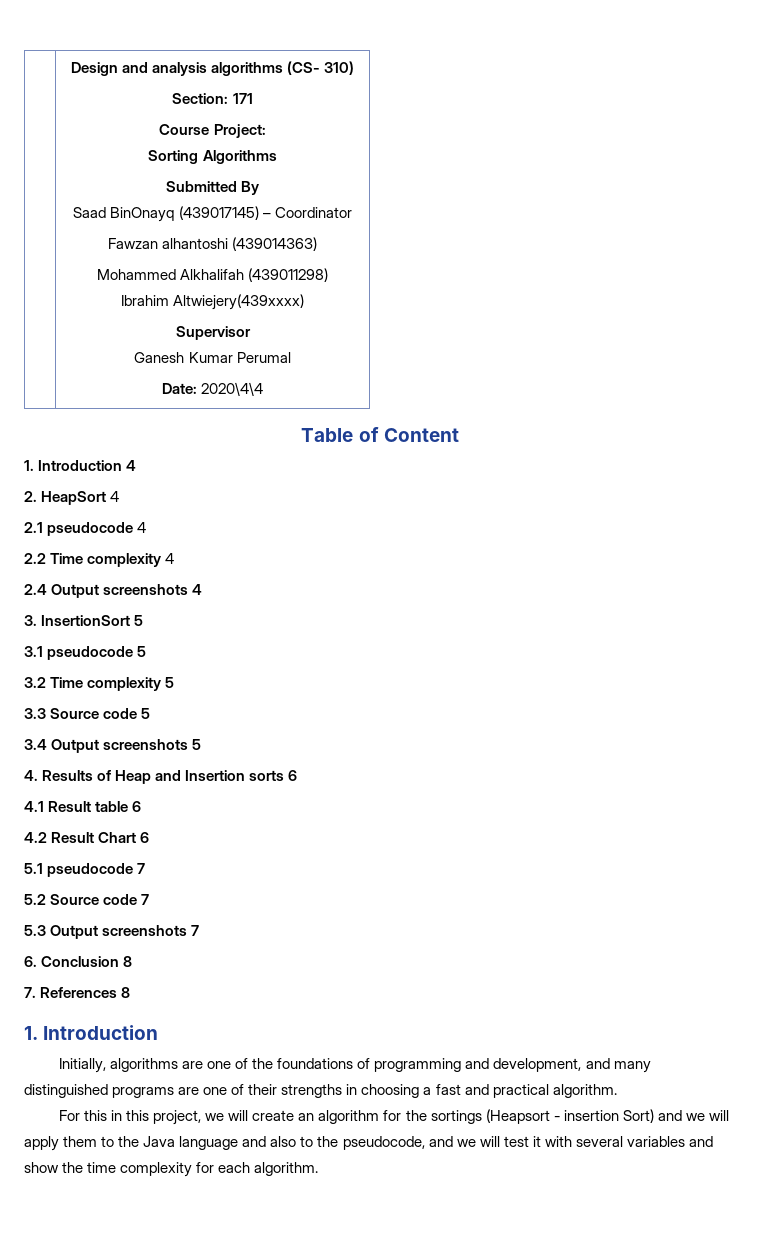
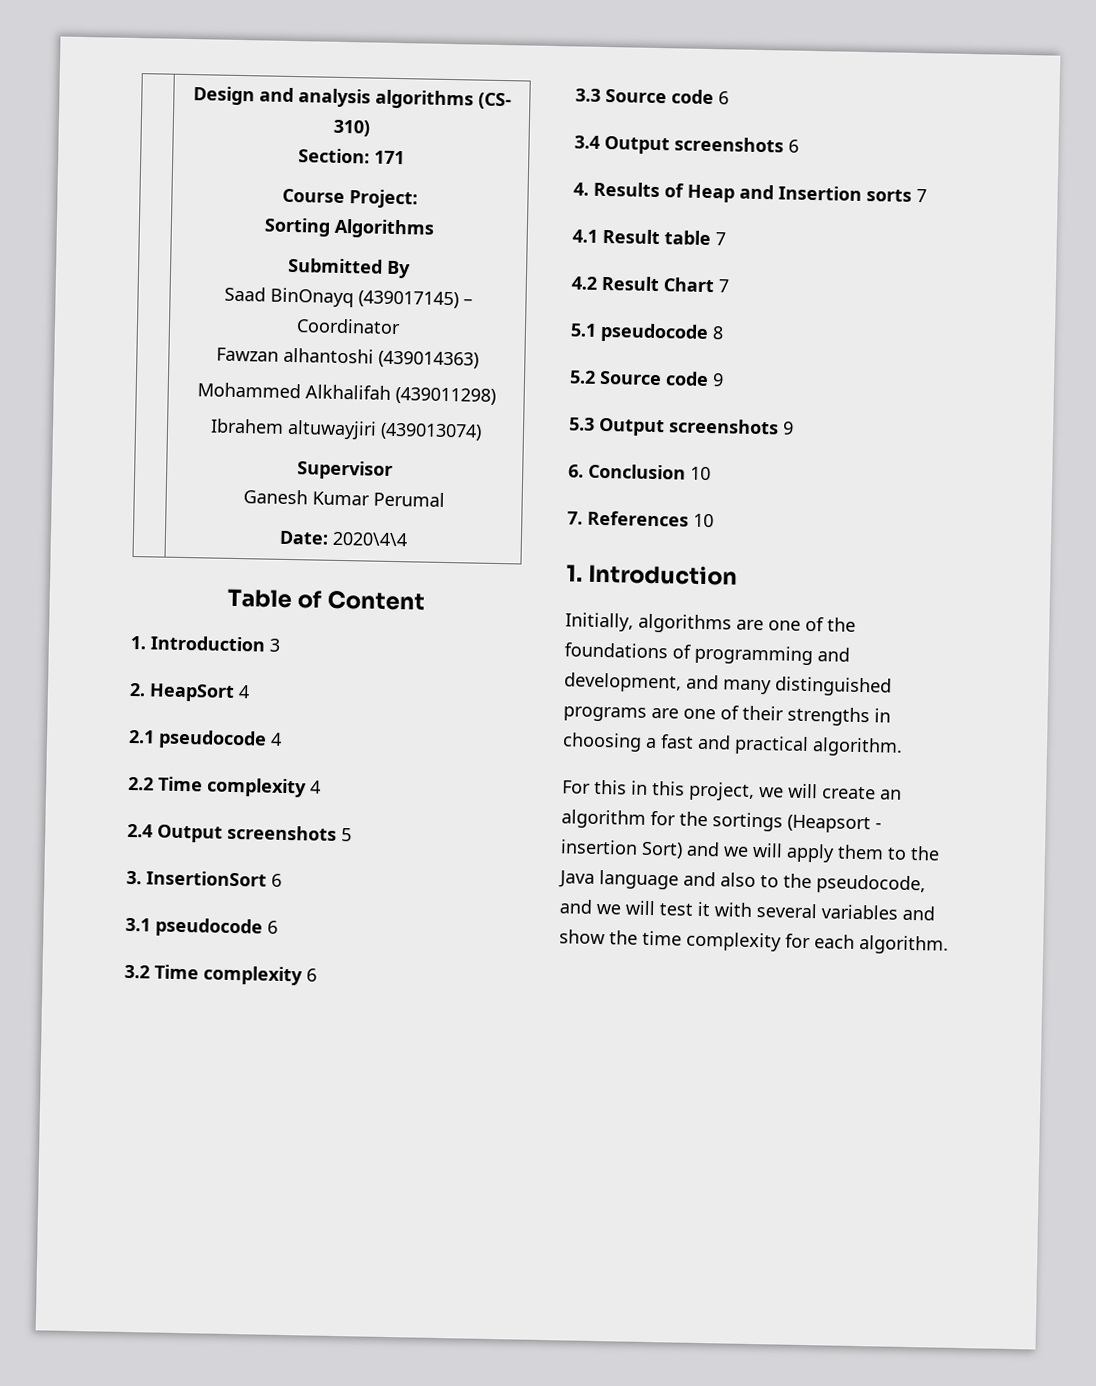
[120,294,305,310] Ibrahim Altwiejery(439xxxx) -> [209,418,482,441] Ibrahem altuwayjiri (439013074)
[126,460,137,471] 4 -> [269,638,280,652] 3
[192,584,203,595] 4 -> [341,828,352,842] 5
[134,615,144,626] 5 -> [271,873,282,887] 6
[137,646,147,657] 5 -> [267,920,278,934] 6
[165,677,175,688] 5 -> [306,968,317,982] 6
[141,708,151,719] 5 -> [718,91,729,105] 6
[192,739,202,750] 5 -> [788,139,799,153] 6
[288,770,298,781] 6 -> [916,188,927,203] 7
[132,801,142,812] 6 -> [715,232,726,246] 7
[140,832,150,843] 6 -> [718,279,729,293] 7
[137,863,146,874] 7 -> [712,326,724,340] 8
[141,894,150,905] 7 -> [712,373,724,387] 9
[191,925,200,936] 7 -> [783,421,794,435] 9
[123,956,133,967] 8 -> [690,466,711,481] 10
[121,987,131,998] 8 -> [693,513,714,528] 10

